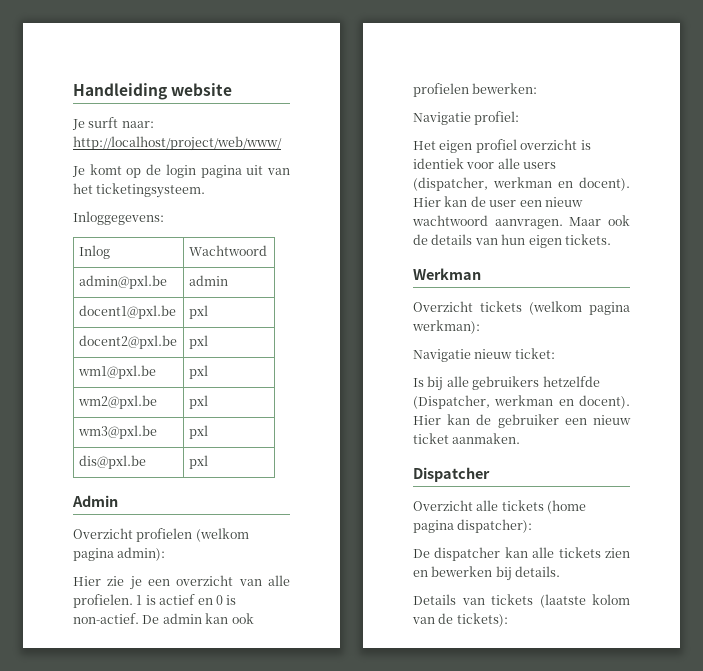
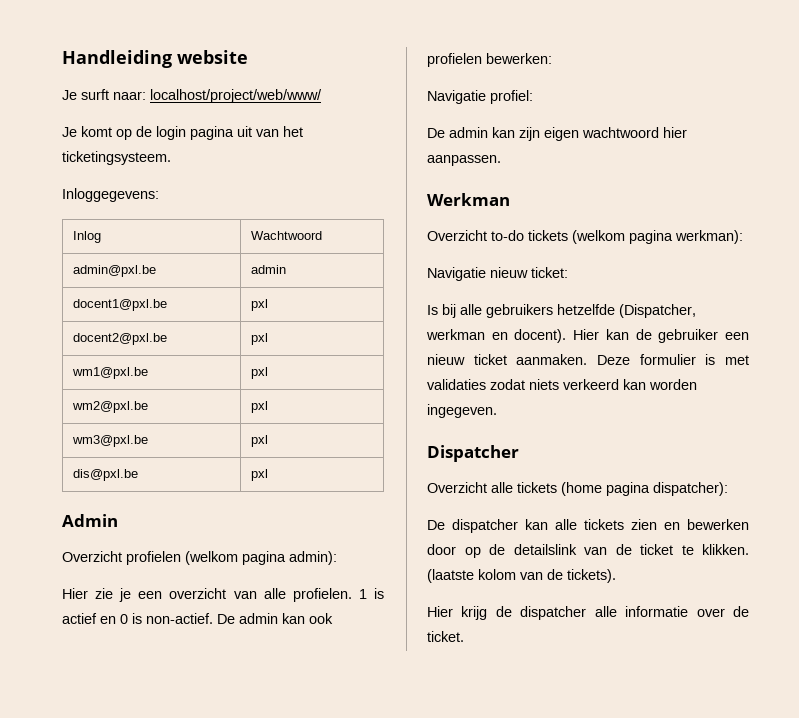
[73,136,282,151] http://localhost/project/web/www/ -> [150,89,322,103] localhost/project/web/www/
[413,139,591,153] [413,158,557,169] [413,177,630,191] [413,196,583,207] [412,215,630,229] [413,234,611,248] Het eigen profiel overzicht is identiek voor alle users (dispatcher, werkman en docent). Hier kan de user een nieuw wachtwoord aanvragen. Maar ook de details van hun eigen tickets. -> [427,127,687,141] [427,155,501,166] De admin kan zijn eigen wachtwoord hier aanpassen.
(473, 306) none -> [491,230,524,241] to-do
(521, 438) none -> [597,354,749,365] [427,379,697,390] [427,404,497,418] Deze formulier is met validaties zodat niets verkeerd kan worden ingegeven.
[495,566,561,581] [413,594,630,608] [412,613,508,627] bij details. // Details van tickets (laatste kolom van de tickets): -> [427,544,749,558] [427,569,616,583] [427,606,749,620] [427,631,464,642] door op de detailslink van de ticket te klikken. (laatste kolom van de tickets). // Hier krijg de dispatcher alle informatie over de ticket.

